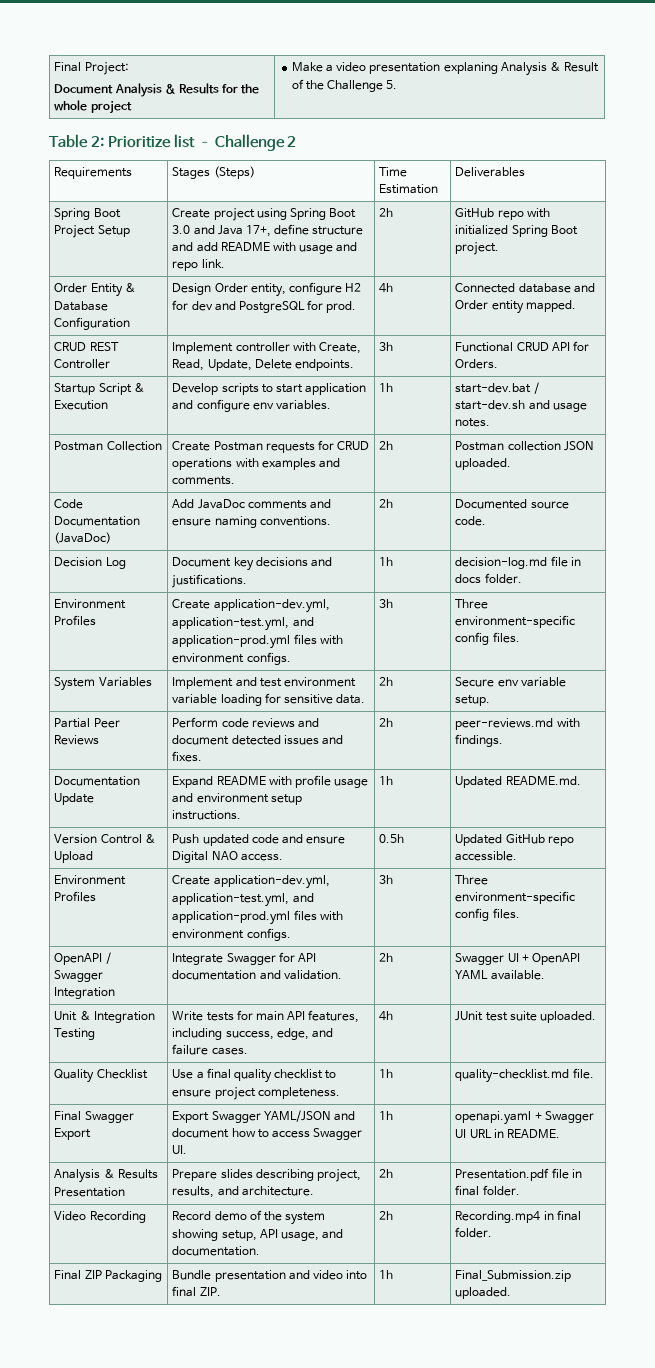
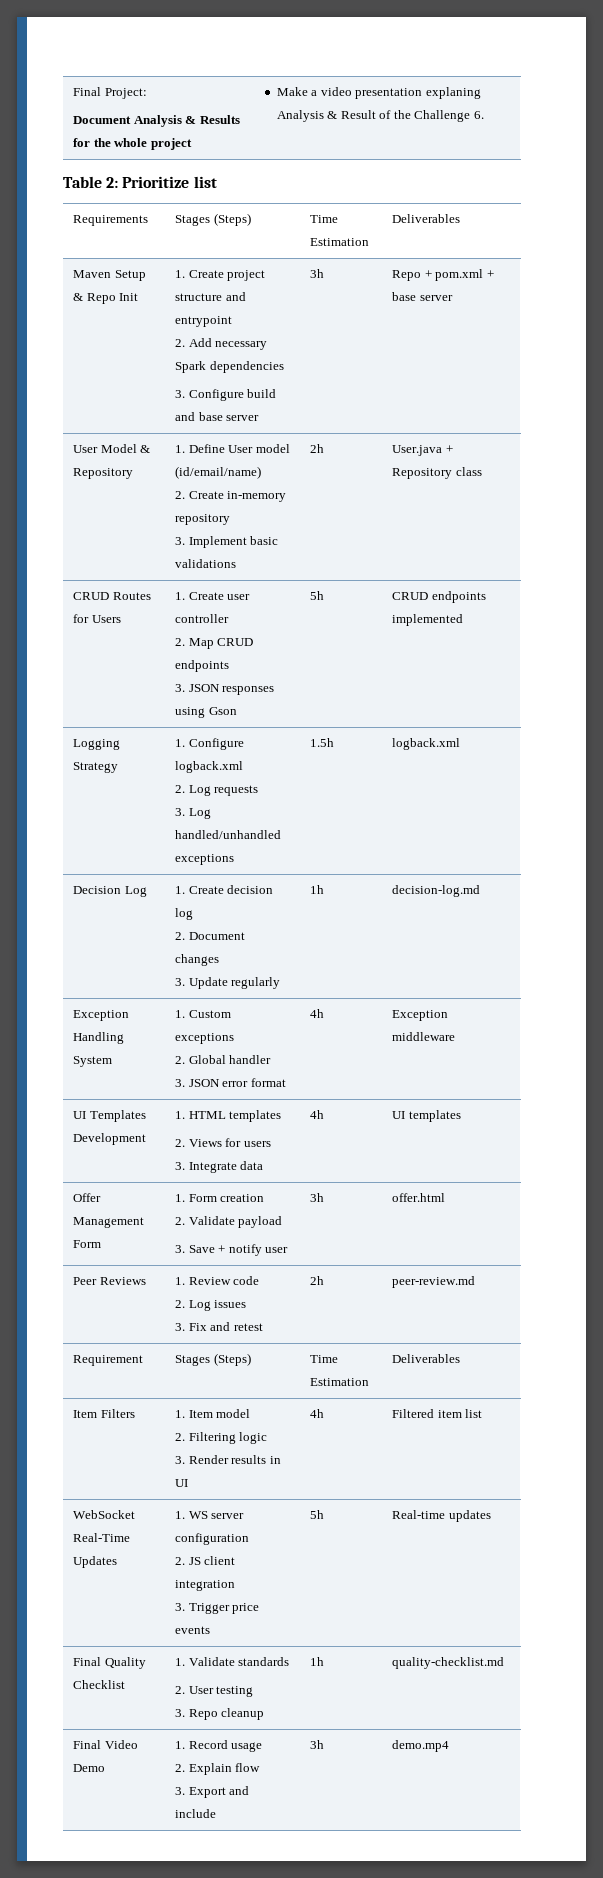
[386,80,398,89] 5. -> [473,111,484,119] 6.
[197,134,297,151] – Challenge 2 -> (217, 182) none
[54,208,121,220] [54,225,130,238] [172,208,356,221] [172,224,363,237] [172,242,357,254] [172,259,225,271] [379,208,394,217] [455,208,550,220] [455,225,578,237] [455,242,500,255] [54,283,136,297] [54,301,109,311] [54,317,131,330] [172,282,361,297] [172,300,356,313] [379,283,394,293] [455,283,595,293] [455,300,576,314] [54,342,119,351] [54,359,111,369] [172,342,361,354] [172,359,354,371] [379,342,394,351] [455,341,589,352] [455,359,499,369] [54,383,145,395] [54,400,109,410] [172,383,366,395] [172,399,331,412] [379,383,394,392] [455,382,539,394] [455,400,587,412] [455,418,491,427] [54,441,162,451] [172,440,369,453] [172,458,340,470] [172,476,236,485] [379,441,394,450] [455,441,594,451] [455,458,512,470] [54,499,84,509] [54,516,141,526] [54,532,112,544] [172,499,331,509] [172,516,331,528] [379,499,394,508] [455,499,569,509] [455,516,487,526] [54,557,126,569] [172,557,332,571] [172,574,248,588] [379,557,394,566] [455,556,581,569] [455,573,522,584] [54,599,127,609] [54,615,97,626] [172,599,330,613] [172,617,314,631] [172,634,343,649] [172,652,291,665] [379,599,394,608] [455,599,489,609] [455,615,576,628] [455,632,520,645] [54,677,152,691] [172,677,356,689] [172,693,365,706] [379,677,394,686] [455,677,566,687] [455,695,491,706] [54,718,120,728] [54,735,100,745] [172,717,319,728] [172,735,343,745] [172,751,203,762] [379,718,394,727] [455,718,580,730] [455,734,504,747] [54,776,141,786] [54,793,95,805] [172,775,368,788] [172,793,302,805] [172,810,242,820] [379,776,394,785] [455,776,581,788] [54,834,156,844] [54,851,94,863] [172,834,345,846] [172,851,283,863] [379,834,405,843] [455,834,574,846] [455,851,518,861] [54,875,127,885] [54,891,97,902] [172,875,330,889] [172,893,314,907] [172,910,343,925] [172,928,291,941] [379,875,394,884] [455,875,489,885] [455,891,576,904] [455,908,520,921] [54,952,111,965] [54,970,104,982] [54,987,116,999] [172,952,316,965] [172,970,342,980] [379,953,394,962] [455,953,580,965] [455,970,545,980] [54,1011,155,1023] [54,1028,96,1040] [172,1010,359,1023] [172,1028,333,1040] [172,1044,248,1055] [379,1011,394,1021] [455,1011,596,1023] [54,1069,148,1083] [172,1068,336,1083] [172,1087,340,1100] Spring Boot Project Setup | Create project using Spring Boot 3.0 and Java 17+, define structure and add README with usage and repo link. | 2h | GitHub repo with initialized Spring Boot project. // Order Entity & Database Configuration | Design Order entity, configure H2 for dev and PostgreSQL for prod. | 4h | Connected database and Order entity mapped. // CRUD REST Controller | Implement controller with Create, Read, Update, Delete endpoints. | 3h | Functional CRUD API for Orders. // Startup Script & Execution | Develop scripts to start application and configure env variables. | 1h | start-dev.bat / start-dev.sh and usage notes. // Postman Collection | Create Postman requests for CRUD operations with examples and comments. | 2h | Postman collection JSON uploaded. // Code Documentation (JavaDoc) | Add JavaDoc comments and ensure naming conventions. | 2h | Documented source code. // Decision Log | Document key decisions and justifications. | 1h | decision-log.md file in docs folder. // Environment Profiles | Create application-dev.yml, application-test.yml, and application-prod.yml files with environment configs. | 3h | Three environment-specific config files. // System Variables | Implement and test environment variable loading for sensitive data. | 2h | Secure env variable setup. // Partial Peer Reviews | Perform code reviews and document detected issues and fixes. | 2h | peer-reviews.md with findings. // Documentation Update | Expand README with profile usage and environment setup instructions. | 1h | Updated README.md. // Version Control & Upload | Push updated code and ensure Digital NAO access. | 0.5h | Updated GitHub repo accessible. // Environment Profiles | Create application-dev.yml, application-test.yml, and application-prod.yml files with environment configs. | 3h | Three environment-specific config files. // OpenAPI / Swagger Integration | Integrate Swagger for API documentation and validation. | 2h | Swagger UI + OpenAPI YAML available. // Unit & Integration Testing | Write tests for main API features, including success, edge, and failure cases. | 4h | JUnit test suite uploaded. // Quality Checklist | Use a final quality checklist to ensure project completeness. -> [73,270,146,281] [73,293,139,304] [175,270,266,281] [175,292,246,301] [175,316,233,327] [175,338,268,350] [175,361,284,373] [175,389,277,401] [175,412,260,421] [310,269,325,278] [392,269,494,281] [392,292,453,301] [73,444,151,453] [73,468,134,479] [175,444,290,453] [175,466,262,479] [175,491,287,502] [175,514,231,525] [175,536,279,548] [175,559,237,568] [310,444,325,453] [392,445,453,456] [392,467,482,479] [73,592,151,600] [73,614,121,623] [175,592,251,600] [175,614,230,623] [175,638,254,649] [175,660,230,672] [175,684,275,695] [175,707,237,718] [310,591,325,600] [392,591,486,603] [392,614,464,626] [73,739,121,750] [73,762,119,773] [175,738,244,750] [175,761,244,773] [175,785,259,796] [175,808,211,819] [175,830,282,839] [175,854,235,865] [310,738,335,747] [392,738,461,750] [73,886,147,897] [175,885,274,894] [175,908,194,920] [175,932,245,940] [175,954,220,966] [175,977,281,989] [310,885,325,894] [392,885,481,897] [73,1010,130,1021] [73,1032,125,1044] [73,1056,113,1067] [175,1010,231,1018] [175,1033,235,1044] [175,1055,272,1064] [175,1078,286,1087] [310,1009,325,1018] [392,1010,449,1021] [392,1032,456,1041] [73,1110,146,1122] [73,1133,147,1145] [175,1110,282,1122] [175,1138,271,1147] [175,1161,264,1173] [310,1110,325,1119] [392,1110,461,1122] [73,1193,102,1202] [73,1217,145,1228] [73,1240,102,1248] [175,1194,265,1202] [175,1216,283,1228] [175,1244,289,1256] [310,1193,325,1202] [392,1193,446,1202] [73,1277,146,1285] [175,1276,260,1285] [175,1300,247,1311] [175,1322,263,1331] [310,1276,325,1285] [392,1276,476,1288] [73,1355,144,1366] [175,1353,251,1366] [310,1355,339,1363] [310,1378,370,1386] [392,1354,461,1363] [73,1409,135,1418] [175,1409,251,1418] [175,1432,268,1444] [175,1455,281,1464] [175,1479,189,1487] [310,1409,325,1418] [392,1409,483,1418] [73,1510,136,1519] [73,1533,131,1542] [73,1556,118,1568] [175,1511,245,1519] [175,1533,250,1545] [175,1556,236,1565] [175,1580,236,1591] [175,1603,260,1614] [175,1626,211,1634] [310,1510,325,1519] [392,1510,491,1522] [73,1657,146,1669] [73,1680,126,1689] [175,1657,290,1666] [175,1686,254,1697] [175,1708,265,1720] Maven Setup & Repo Init | 1. Create project structure and entrypoint // 2. Add necessary Spark dependencies // 3. Configure build and base server | 3h | Repo + pom.xml + base server // User Model & Repository | 1. Define User model (id/email/name) // 2. Create in-memory repository // 3. Implement basic validations | 2h | User.java + Repository class // CRUD Routes for Users | 1. Create user controller // 2. Map CRUD endpoints // 3. JSON responses using Gson | 5h | CRUD endpoints implemented // Logging Strategy | 1. Configure logback.xml // 2. Log requests // 3. Log handled/unhandled exceptions | 1.5h | logback.xml // Decision Log | 1. Create decision log // 2. Document changes // 3. Update regularly | 1h | decision-log.md // Exception Handling System | 1. Custom exceptions // 2. Global handler // 3. JSON error format | 4h | Exception middleware // UI Templates Development | 1. HTML templates // 2. Views for users // 3. Integrate data | 4h | UI templates // Offer Management Form | 1. Form creation // 2. Validate payload // 3. Save + notify user | 3h | offer.html // Peer Reviews | 1. Review code // 2. Log issues // 3. Fix and retest | 2h | peer-review.md // Requirement | Stages (Steps) | Time Estimation | Deliverables // Item Filters | 1. Item model // 2. Filtering logic // 3. Render results in UI | 4h | Filtered item list // WebSocket Real-Time Updates | 1. WS server configuration // 2. JS client integration // 3. Trigger price events | 5h | Real-time updates // Final Quality Checklist | 1. Validate standards // 2. User testing // 3. Repo cleanup
[572,1068,594,1079] [54,1111,134,1123] [54,1128,92,1140] [172,1110,355,1123] [172,1128,362,1140] [172,1145,188,1154] [379,1111,394,1120] [455,1111,594,1125] [455,1129,560,1138] [54,1169,158,1183] [54,1187,126,1197] [172,1169,361,1182] [172,1186,314,1198] [379,1169,394,1178] [455,1168,582,1181] [455,1185,520,1196] [54,1211,146,1223] [172,1210,325,1225] [172,1229,343,1241] [172,1246,261,1256] [379,1211,394,1220] [455,1210,581,1223] [455,1227,493,1238] [54,1270,162,1282] [172,1270,367,1282] [172,1286,221,1297] [379,1270,394,1279] [455,1270,572,1282] [455,1287,512,1299] file. // Final Swagger Export | Export Swagger YAML/JSON and document how to access Swagger UI. | 1h | openapi.yaml + Swagger UI URL in README. // Analysis & Results Presentation | Prepare slides describing project, results, and architecture. | 2h | Presentation.pdf file in final folder. // Video Recording | Record demo of the system showing setup, API usage, and documentation. | 2h | Recording.mp4 in final folder. // Final ZIP Packaging | Bundle presentation and video into final ZIP. | 1h | Final_Submission.zip uploaded. -> [73,1740,138,1749] [73,1764,106,1772] [175,1740,263,1752] [175,1763,261,1775] [175,1786,250,1798] [175,1809,217,1818] [310,1740,325,1749] [392,1740,450,1752] // Final Video Demo | 1. Record usage // 2. Explain flow // 3. Export and include | 3h | demo.mp4

